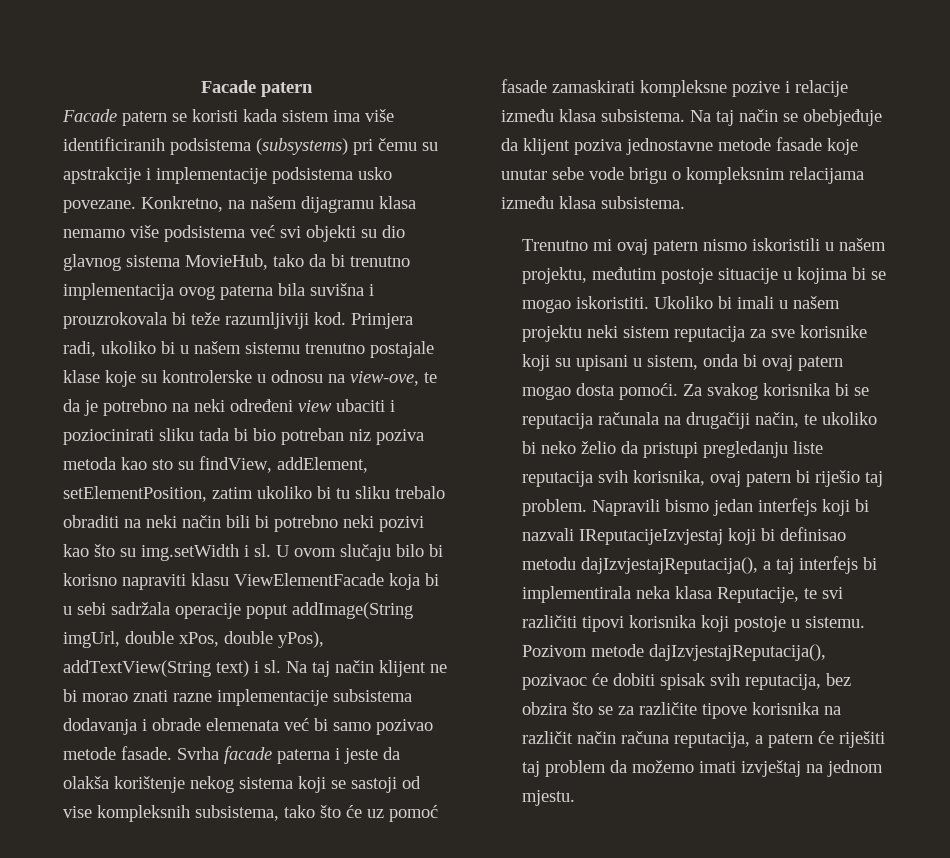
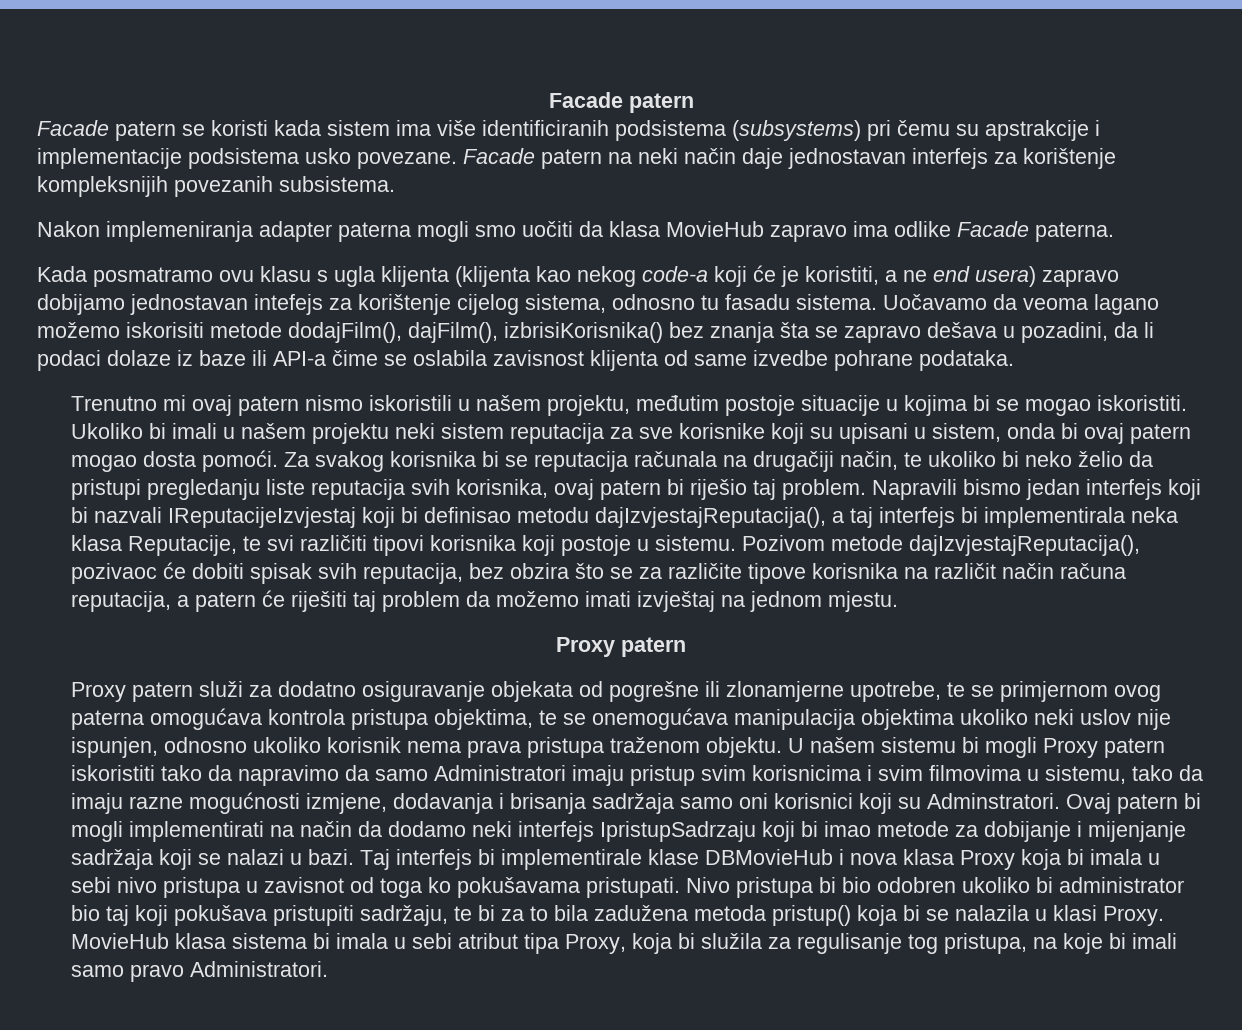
[141,196,416,213] [63,225,405,242] [63,254,410,271] [63,283,374,300] [63,312,413,329] [63,341,434,358] [63,370,437,387] [63,399,395,416] [63,428,424,445] [63,456,368,473] [63,486,445,502] [63,515,424,532] [63,544,443,561] [63,573,439,590] [63,602,413,619] [63,631,324,648] [63,660,447,677] [63,689,412,706] [63,718,433,735] [63,746,400,764] [63,776,421,793] [63,805,438,822] [501,79,848,97] [501,109,882,126] [501,137,858,155] [501,167,864,184] [501,196,685,209] Konkretno, na našem dijagramu klasa nemamo više podsistema već svi objekti su dio glavnog sistema MovieHub, tako da bi trenutno implementacija ovog paterna bila suvišna i prouzrokovala bi teže razumljiviji kod. Primjera radi, ukoliko bi u našem sistemu trenutno postajale klase koje su kontrolerske u odnosu na view-ove, te da je potrebno na neki određeni view ubaciti i poziocinirati sliku tada bi bio potreban niz poziva metoda kao sto su findView, addElement, setElementPosition, zatim ukoliko bi tu sliku trebalo obraditi na neki način bili bi potrebno neki pozivi kao što su img.setWidth i sl. U ovom slučaju bilo bi korisno napraviti klasu ViewElementFacade koja bi u sebi sadržala operacije poput addImage(String imgUrl, double xPos, double yPos), addTextView(String text) i sl. Na taj način klijent ne bi morao znati razne implementacije subsistema dodavanja i obrade elemenata već bi samo pozivao metode fasade. Svrha facade paterna i jeste da olakša korištenje nekog sistema koji se sastoji od vise kompleksnih subsistema, tako što će uz pomoć fasade zamaskirati kompleksne pozive i relacije između klasa subsistema. Na taj način se obebjeđuje da klijent poziva jednostavne metode fasade koje unutar sebe vode brigu o kompleksnim relacijama između klasa subsistema. -> [463,148,1116,169] [37,176,395,197] [37,221,1114,242] [37,265,1119,287] [37,294,1159,315] [37,322,1154,343] [37,350,1014,371] Facade patern na neki način daje jednostavan interfejs za korištenje kompleksnijih povezanih subsistema. // Nakon implemeniranja adapter paterna mogli smo uočiti da klasa MovieHub zapravo ima odlike Facade paterna. // Kada posmatramo ovu klasu s ugla klijenta (klijenta kao nekog code-a koji će je koristiti, a ne end usera) zapravo dobijamo jednostavan intefejs za korištenje cijelog sistema, odnosno tu fasadu sistema. Uočavamo da veoma lagano možemo iskorisiti metode dodajFilm(), dajFilm(), izbrisiKorisnika() bez znanja šta se zapravo dešava u pozadini, da li podaci dolaze iz baze ili API-a čime se oslabila zavisnost klijenta od same izvedbe pohrane podataka.
(576, 798) none -> [556,637,686,657] [70,681,1161,702] [70,708,1171,730] [70,737,1165,758] [70,765,1203,786] [70,792,1201,814] [70,821,1186,842] [70,849,1160,870] [70,877,1184,898] [70,905,1164,926] [70,933,1177,954] [70,961,328,982] // Proxy patern // Proxy patern služi za dodatno osiguravanje objekata od pogrešne ili zlonamjerne upotrebe, te se primjernom ovog paterna omogućava kontrola pristupa objektima, te se onemogućava manipulacija objektima ukoliko neki uslov nije ispunjen, odnosno ukoliko korisnik nema prava pristupa traženom objektu. U našem sistemu bi mogli Proxy patern iskoristiti tako da napravimo da samo Administratori imaju pristup svim korisnicima i svim filmovima u sistemu, tako da imaju razne mogućnosti izmjene, dodavanja i brisanja sadržaja samo oni korisnici koji su Adminstratori. Ovaj patern bi mogli implementirati na način da dodamo neki interfejs IpristupSadrzaju koji bi imao metode za dobijanje i mijenjanje sadržaja koji se nalazi u bazi. Taj interfejs bi implementirale klase DBMovieHub i nova klasa Proxy koja bi imala u sebi nivo pristupa u zavisnot od toga ko pokušavama pristupati. Nivo pristupa bi bio odobren ukoliko bi administrator bio taj koji pokušava pristupiti sadržaju, te bi za to bila zadužena metoda pristup() koja bi se nalazila u klasi Proxy. MovieHub klasa sistema bi imala u sebi atribut tipa Proxy, koja bi služila za regulisanje tog pristupa, na koje bi imali samo pravo Administratori.

